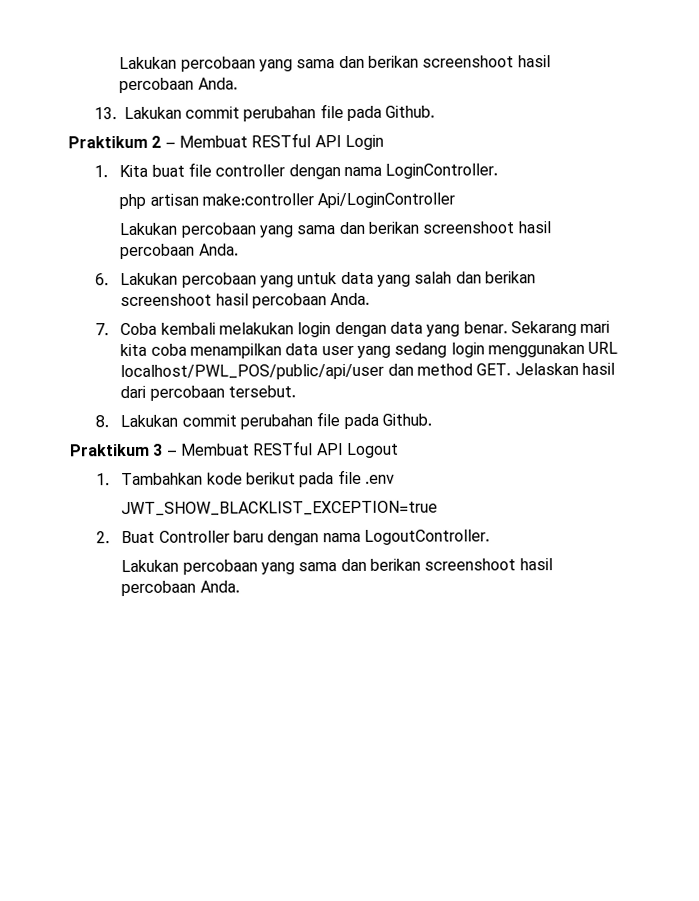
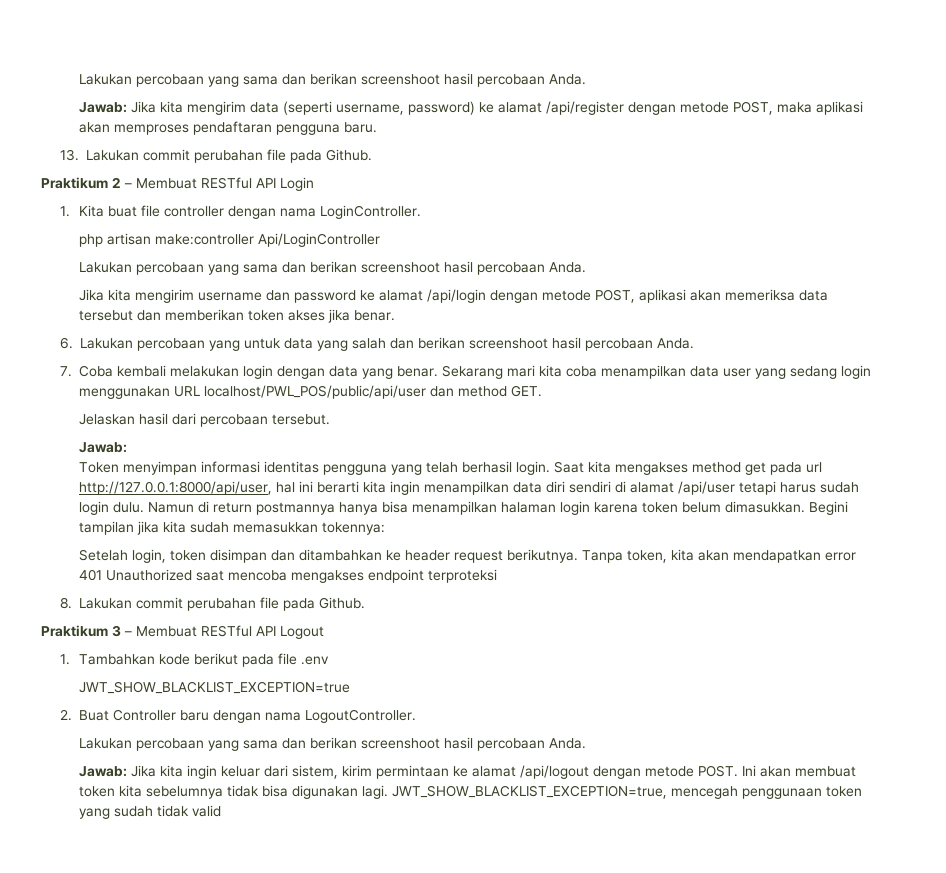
(238, 83) none -> [79,101,864,115] [79,121,378,135] // Jawab: Jika kita mengirim data (seperti username, password) ke alamat /api/register dengan metode POST, maka aplikasi akan memproses pendaftaran pengguna baru.
(239, 249) none -> [79,289,829,303] [79,309,396,323] // Jika kita mengirim username dan password ke alamat /api/login dengan metode POST, aplikasi akan memeriksa data tersebut dan memberikan token akses jika benar.
(512, 369) none -> (543, 391) //
(296, 391) none -> [79,442,128,453] [79,461,823,475] [79,481,860,495] [79,501,849,515] [79,521,386,535] [79,549,857,563] [79,569,498,583] // Jawab: // Token menyimpan informasi identitas pengguna yang telah berhasil login. Saat kita mengakses method get pada url http://127.0.0.1:8000/api/user, hal ini berarti kita ingin menampilkan data diri sendiri di alamat /api/user tetapi harus sudah login dulu. Namun di return postmannya hanya bisa menampilkan halaman login karena token belum dimasukkan. Begini tampilan jika kita sudah memasukkan tokennya: // Setelah login, token disimpan dan ditambahkan ke header request berikutnya. Tanpa token, kita akan mendapatkan error 401 Unauthorized saat mencoba mengakses endpoint terproteksi
(240, 586) none -> [79,765,857,779] [79,785,863,799] [79,805,222,819] // Jawab: Jika kita ingin keluar dari sistem, kirim permintaan ke alamat /api/logout dengan metode POST. Ini akan membuat token kita sebelumnya tidak bisa digunakan lagi. JWT_SHOW_BLACKLIST_EXCEPTION=true, mencegah penggunaan token yang sudah tidak valid

